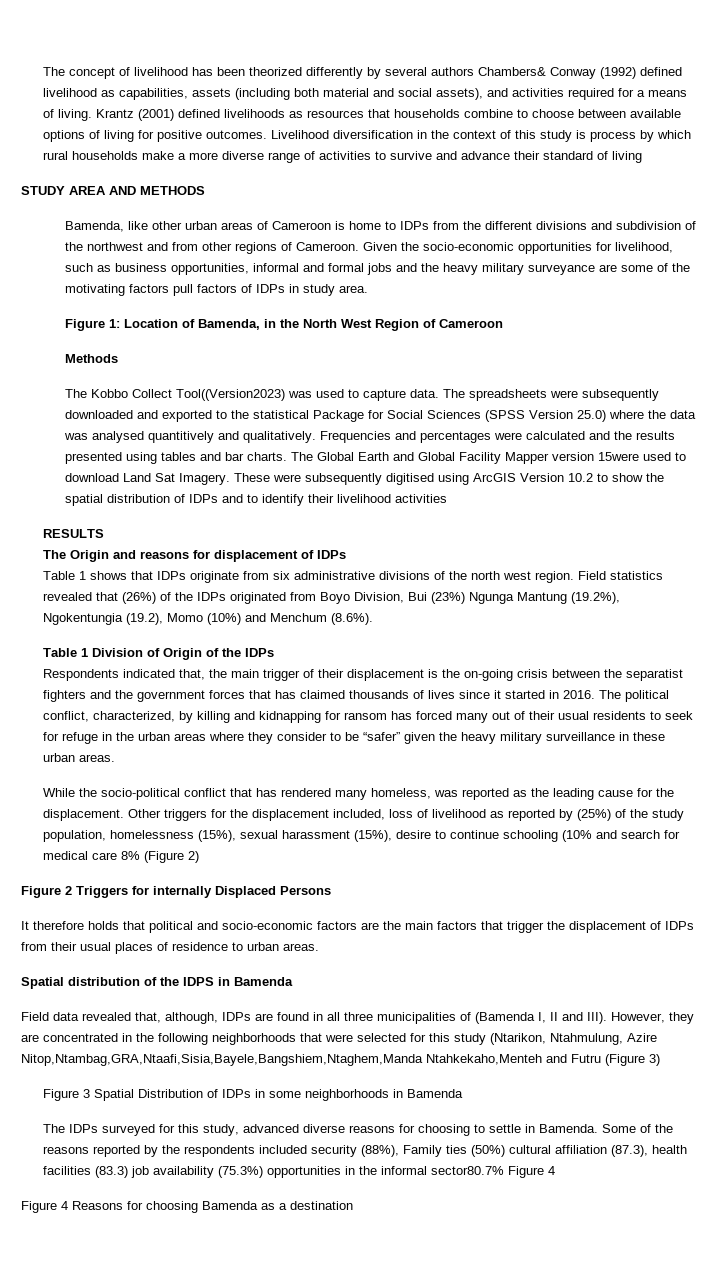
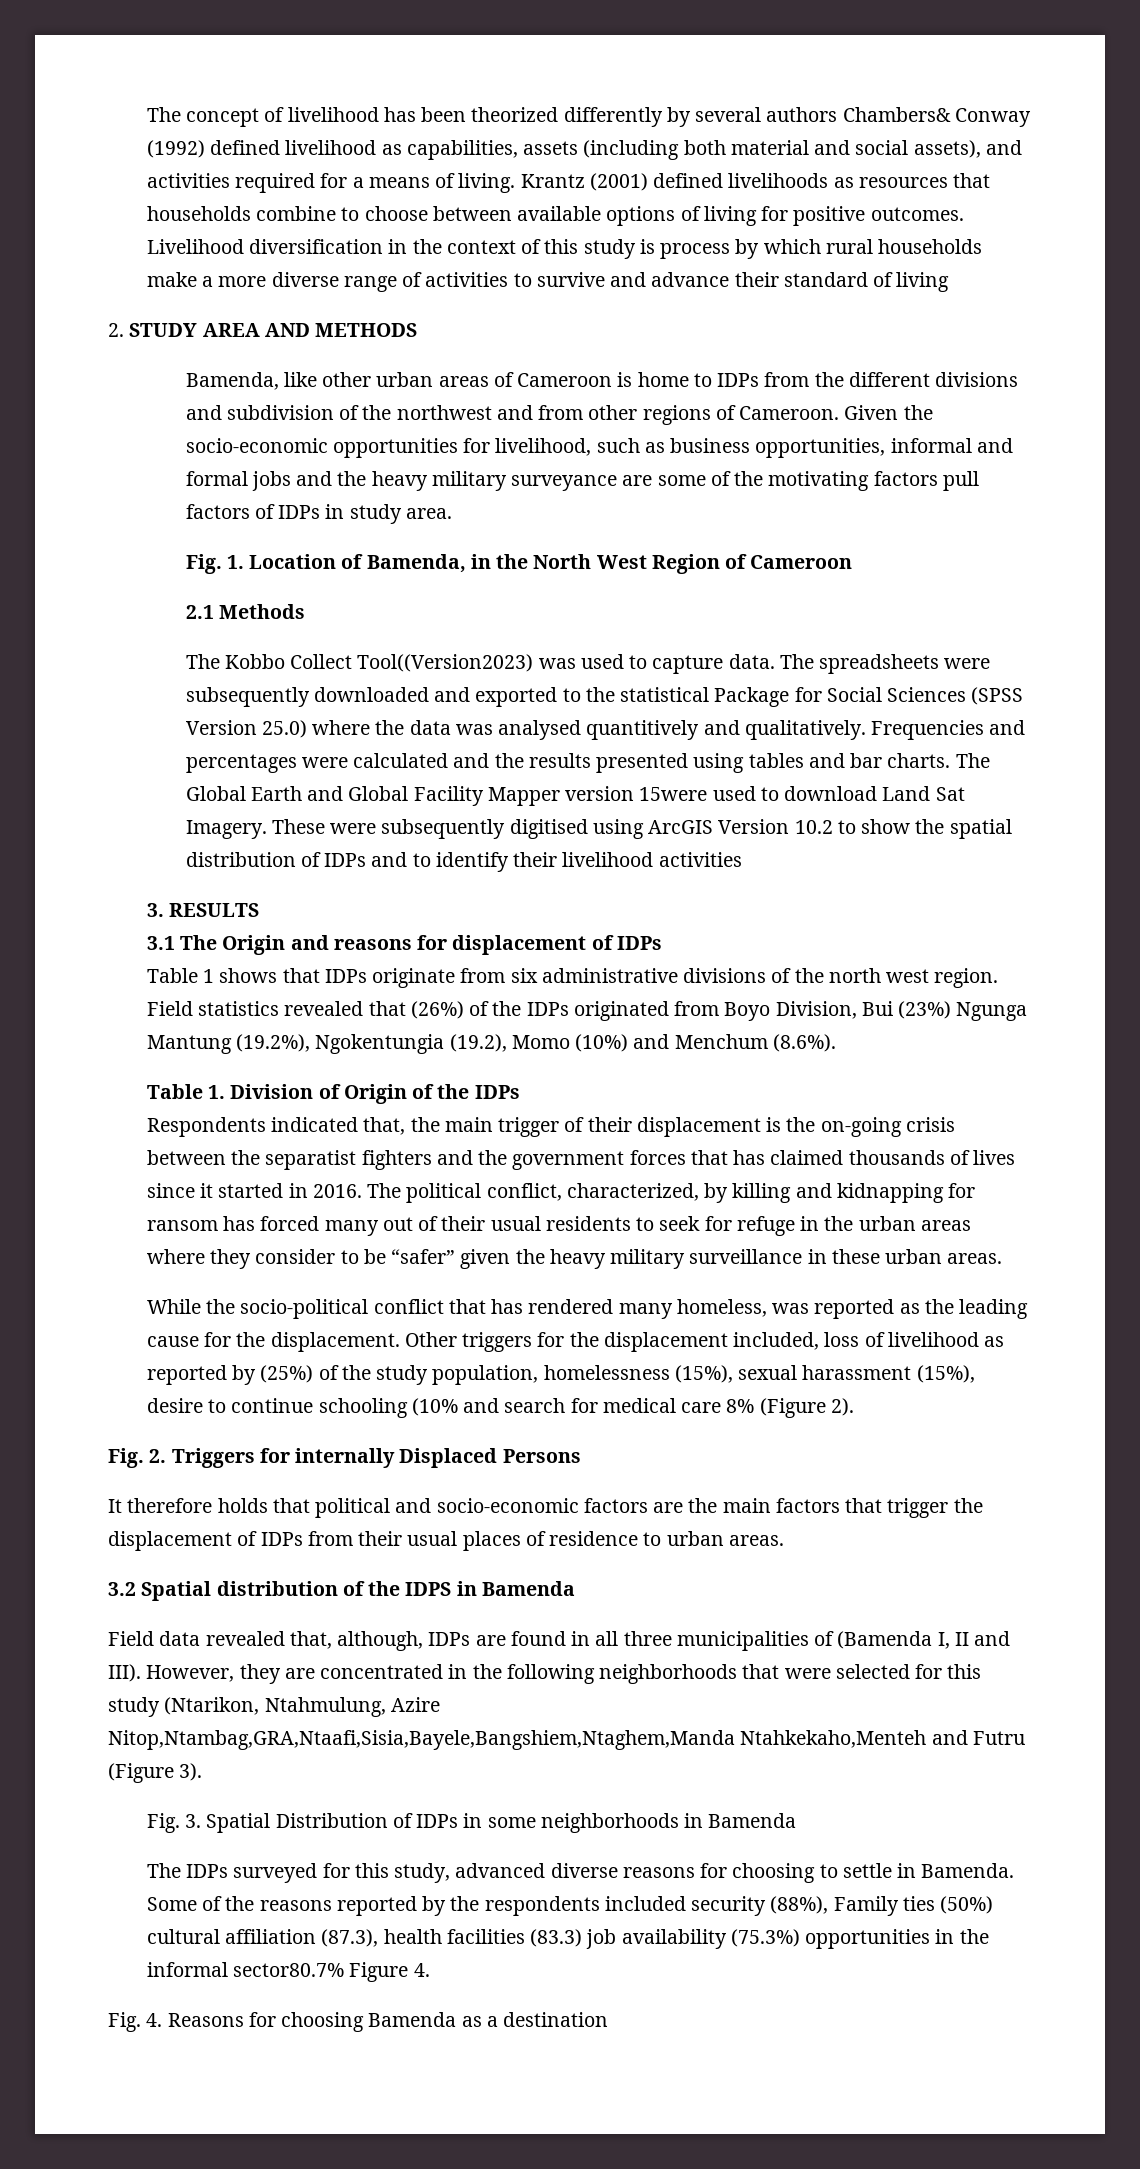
(642, 157) none -> [108,323,124,337] 2.
[64,319,120,331] Figure 1: -> [185,554,244,574] Fig. 1.
(503, 323) none -> [185,605,214,619] 2.1
(447, 498) none -> [146,903,164,917] 3.
(104, 533) none -> [146,936,175,950] 3.1
[80,648,88,657] 1 -> [208,1085,226,1099] 1.
[187,851,199,863] [21,886,72,898] 2) // Figure 2 -> [830,1398,854,1416] [108,1448,167,1468] 2). // Fig. 2.
(319, 947) none -> [108,1582,136,1596] 3.2
[649,1054,660,1066] [42,1089,90,1101] 3) // Figure 3 -> [179,1763,203,1781] [146,1813,202,1833] 3). // Fig. 3.
[547,1166,555,1175] [21,1201,68,1213] 4 // Figure 4 -> [413,1963,430,1977] [108,2012,163,2032] 4. // Fig. 4.

